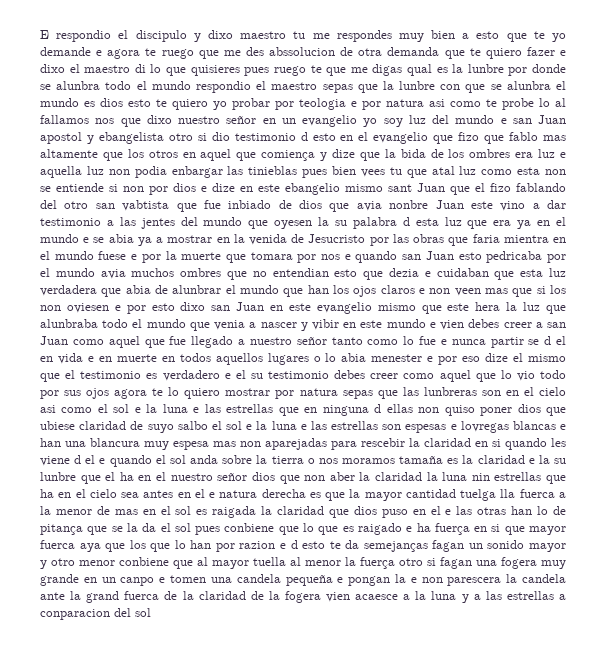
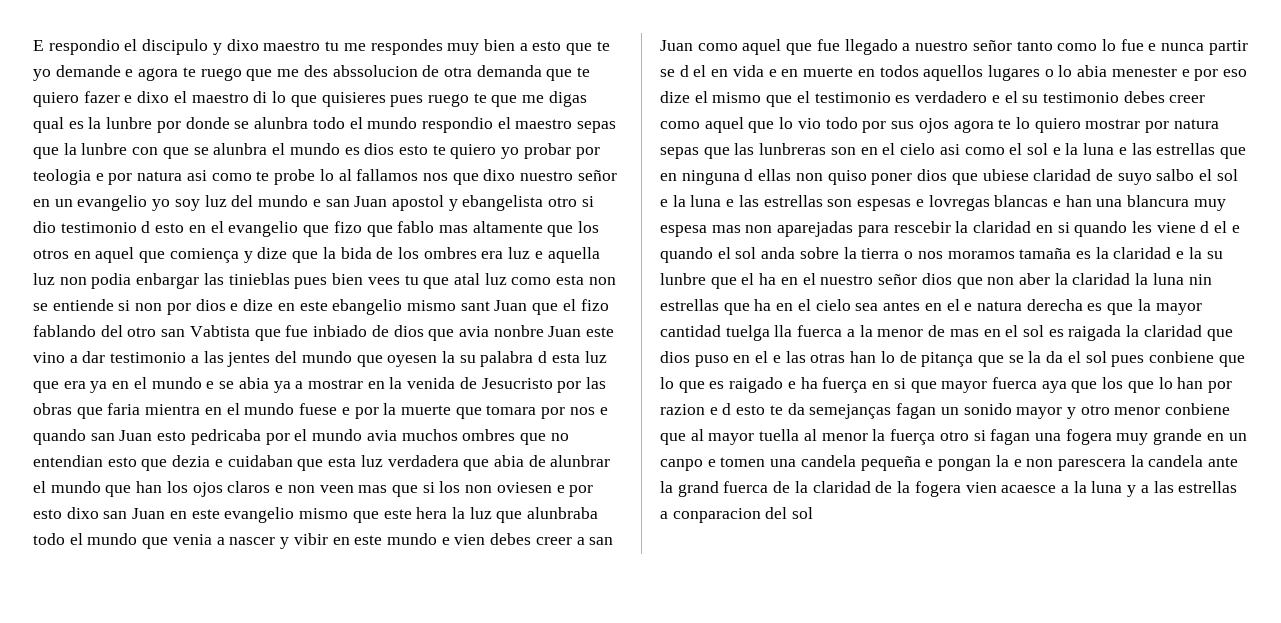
[122,200,170,211] vabtista -> [189,325,250,337] Vabtista

